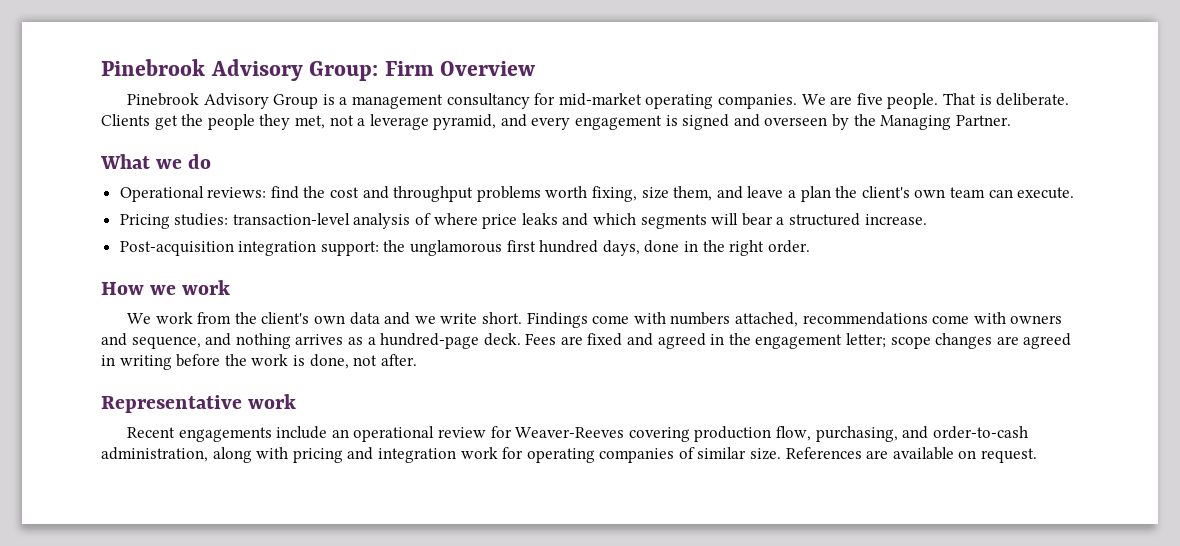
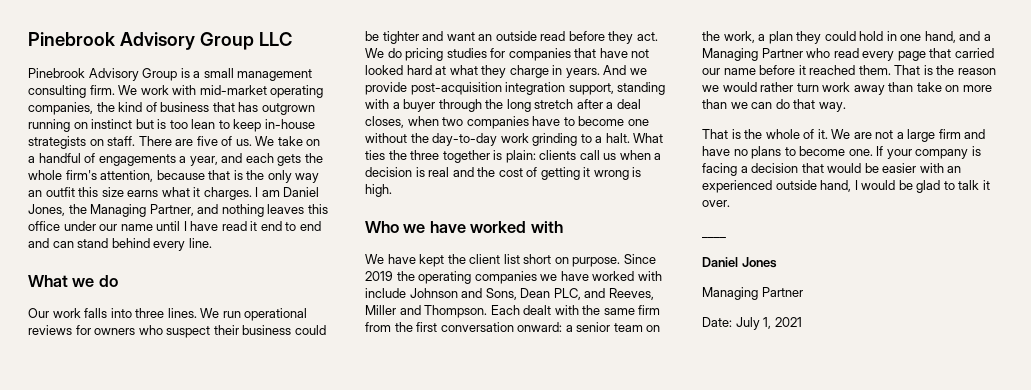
[101,59,536,81] Pinebrook Advisory Group: Firm Overview -> [28,32,292,50] Pinebrook Advisory Group LLC
[352,93,1070,109] [101,114,1011,130] [100,154,212,169] [119,186,1075,202] [119,213,927,229] [119,240,810,256] [101,280,231,295] [127,312,1063,328] [101,333,1072,349] [101,354,417,370] [101,394,297,413] [127,426,1028,442] [101,447,1038,463] management consultancy for mid-market operating companies. We are five people. That is deliberate. Clients get the people they met, not a leverage pyramid, and every engagement is signed and overseen by the Managing Partner. // What we do // Operational reviews: find the cost and throughput problems worth fixing, size them, and leave a plan the client's own team can execute. // Pricing studies: transaction-level analysis of where price leaks and which segments will bear a structured increase. // Post-acquisition integration support: the unglamorous first hundred days, done in the right order. // How we work // We work from the client's own data and we write short. Findings come with numbers attached, recommendations come with owners and sequence, and nothing arrives as a hundred-page deck. Fees are fixed and agreed in the engagement letter; scope changes are agreed in writing before the work is done, not after. // Representative work // Recent engagements include an operational review for Weaver-Reeves covering production flow, purchasing, and order-to-cash administration, along with pricing and integration work for operating companies of similar size. References are available on request. -> [203,68,313,81] [28,85,324,98] [28,102,315,115] [28,119,315,132] [28,136,321,149] [28,153,323,166] [28,170,320,183] [28,187,320,200] [28,204,328,217] [28,221,321,231] [28,238,212,251] [28,275,118,287] [28,308,308,321] [28,325,326,338] [365,31,658,44] [365,48,650,61] [365,65,647,78] [365,82,666,95] [365,99,641,112] [365,116,649,129] [365,133,664,146] [365,150,662,163] [365,167,642,180] [365,184,392,197] [365,221,563,233] [365,254,656,267] [365,271,662,284] [365,288,654,300] [365,305,661,318] [365,322,661,332] [702,31,991,44] [702,48,994,61] [702,65,996,75] [702,82,992,95] [702,99,846,112] [702,129,986,142] [702,146,981,159] [702,163,962,176] [702,180,990,193] [702,200,730,207] [702,237,726,239] [702,257,777,268] [702,287,803,300] [702,317,802,330] small management consulting firm. We work with mid-market operating companies, the kind of business that has outgrown running on instinct but is too lean to keep in-house strategists on staff. There are five of us. We take on a handful of engagements a year, and each gets the whole firm's attention, because that is the only way an outfit this size earns what it charges. I am Daniel Jones, the Managing Partner, and nothing leaves this office under our name until I have read it end to end and can stand behind every line. // What we do // Our work falls into three lines. We run operational reviews for owners who suspect their business could be tighter and want an outside read before they act. We do pricing studies for companies that have not looked hard at what they charge in years. And we provide post-acquisition integration support, standing with a buyer through the long stretch after a deal closes, when two companies have to become one without the day-to-day work grinding to a halt. What ties the three together is plain: clients call us when a decision is real and the cost of getting it wrong is high. // Who we have worked with // We have kept the client list short on purpose. Since 2019 the operating companies we have worked with include Johnson and Sons, Dean PLC, and Reeves, Miller and Thompson. Each dealt with the same firm from the first conversation onward: a senior team on the work, a plan they could hold in one hand, and a Managing Partner who read every page that carried our name before it reached them. That is the reason we would rather turn work away than take on more than we can do that way. // That is the whole of it. We are not a large firm and have no plans to become one. If your company is facing a decision that would be easier with an experienced outside hand, I would be glad to talk it over. // ____ // Daniel Jones // Managing Partner // Date: July 1, 2021

